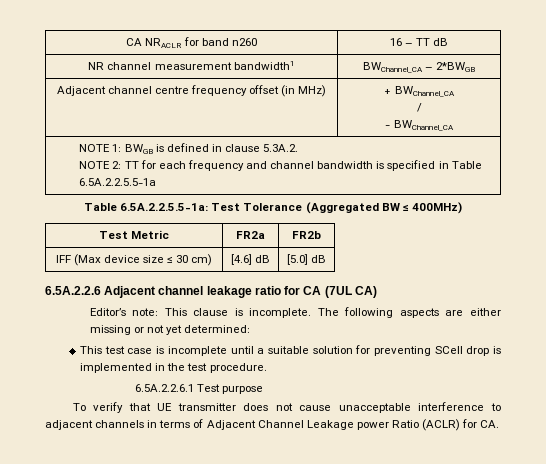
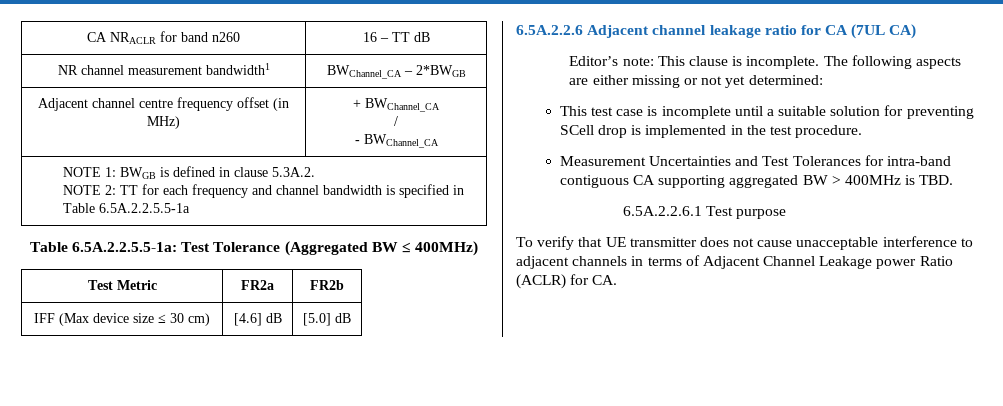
(267, 368) none -> [559,155,951,166] [559,175,954,188] // Measurement Uncertainties and Test Tolerances for intra-band contiguous CA supporting aggregated BW > 400MHz is TBD.

